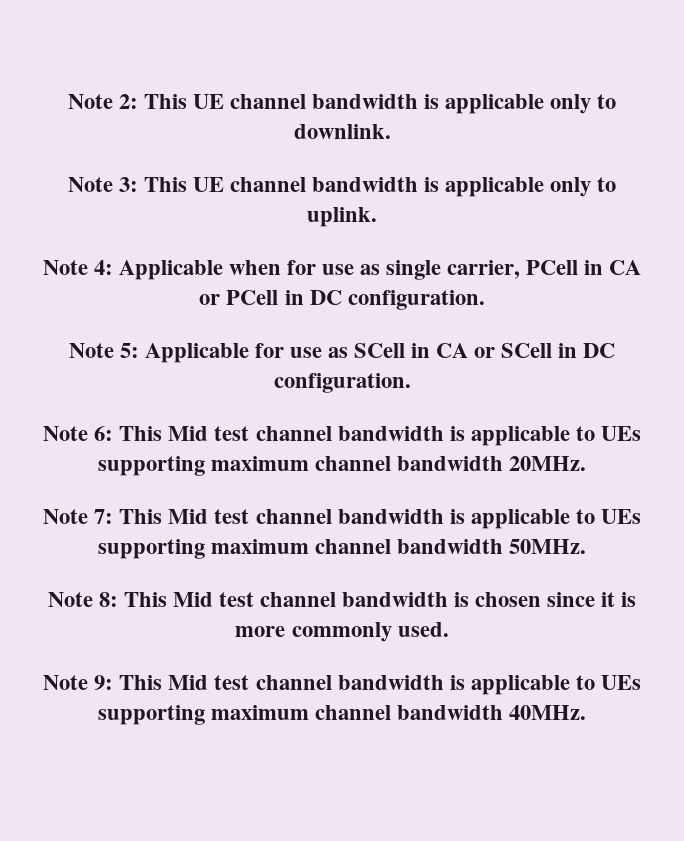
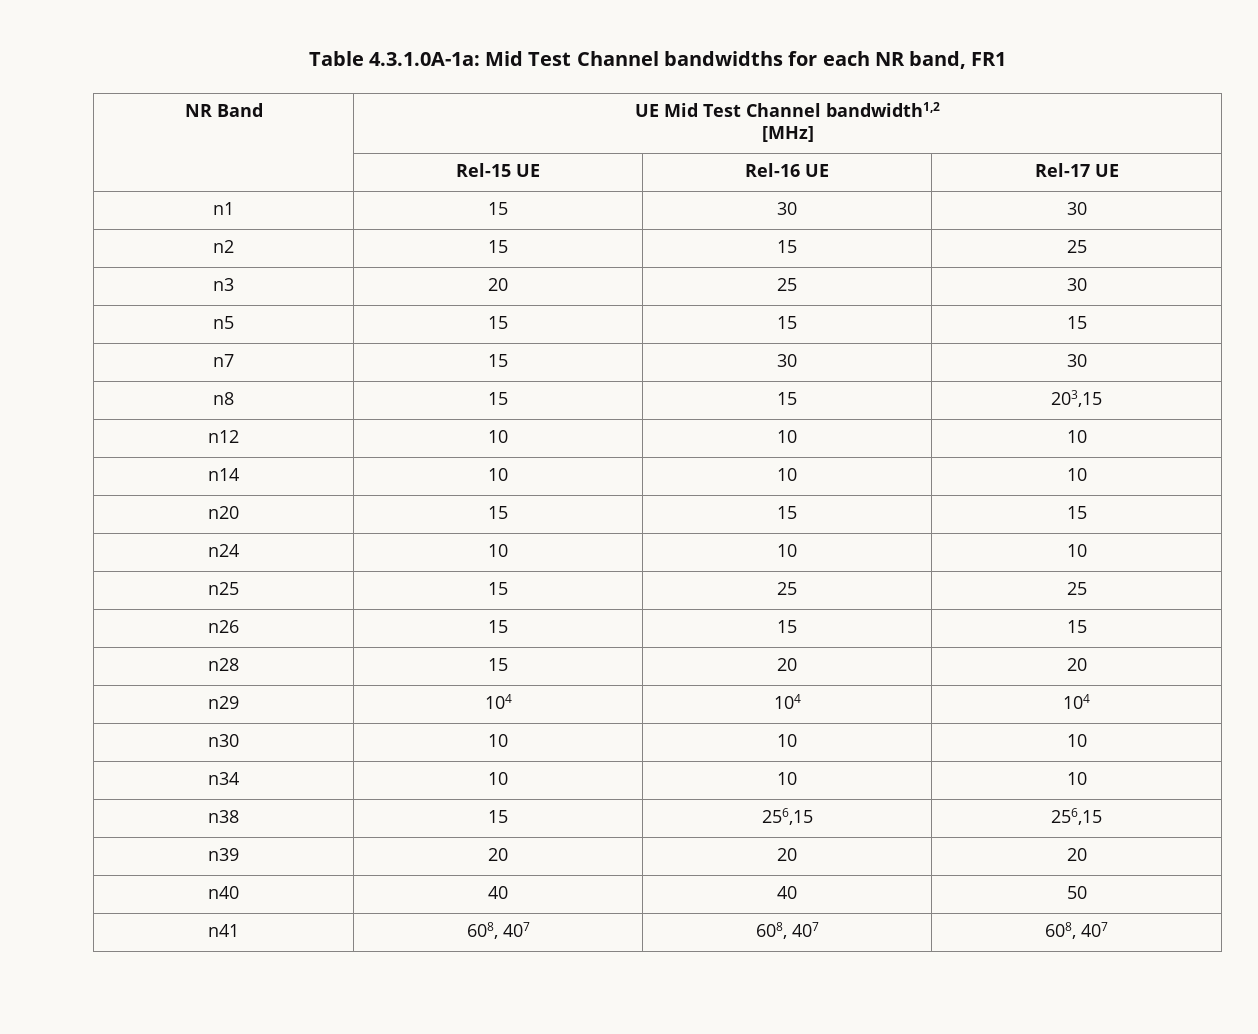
[67,94,617,114] [293,124,391,139] [67,177,617,197] [307,207,377,227] [42,260,642,280] [199,290,485,310] [68,343,616,363] [273,373,411,393] [43,426,641,446] [97,456,587,476] [43,509,641,529] [97,539,587,559] [47,592,637,607] [235,622,449,642] [43,675,641,695] [97,705,587,725] Note 2: This UE channel bandwidth is applicable only to downlink. // Note 3: This UE channel bandwidth is applicable only to uplink. // Note 4: Applicable when for use as single carrier, PCell in CA or PCell in DC configuration. // Note 5: Applicable for use as SCell in CA or SCell in DC configuration. // Note 6: This Mid test channel bandwidth is applicable to UEs supporting maximum channel bandwidth 20MHz. // Note 7: This Mid test channel bandwidth is applicable to UEs supporting maximum channel bandwidth 50MHz. // Note 8: This Mid test channel bandwidth is chosen since it is more commonly used. // Note 9: This Mid test channel bandwidth is applicable to UEs supporting maximum channel bandwidth 40MHz. -> [308,51,1007,69] [184,103,263,117] [635,102,940,117] [761,126,814,142] [456,163,540,177] [745,163,829,177] [1034,163,1119,177] [213,202,234,215] [488,202,508,215] [777,202,797,215] [1066,202,1087,215] [213,240,234,253] [488,240,508,253] [777,240,797,253] [1066,240,1087,253] [213,278,234,291] [488,278,508,291] [777,278,797,291] [1066,278,1087,291] [213,316,234,329] [488,316,508,329] [777,316,797,329] [1066,316,1087,329] [213,354,234,367] [488,354,508,367] [777,354,797,367] [1066,354,1087,367] [213,392,234,405] [488,392,508,405] [777,392,797,405] [1051,390,1102,407] [208,430,239,443] [488,430,508,443] [777,430,797,443] [1066,430,1087,443] [208,468,239,481] [488,468,508,481] [777,468,797,481] [1066,468,1087,481] [208,506,239,519] [488,506,508,519] [777,506,797,519] [1066,506,1087,519] [208,544,239,557] [488,544,508,557] [777,544,797,557] [1066,544,1087,557] [208,582,239,595] [488,582,508,595] [777,582,797,595] [1066,582,1087,595] [208,620,239,633] [488,620,508,633] [777,620,797,633] [1066,620,1087,633] [208,658,239,671] [488,658,508,671] [777,658,797,671] [1066,658,1087,671] [208,696,239,709] [484,694,512,709] [773,694,801,709] [1063,694,1090,709] [208,734,239,747] [488,734,508,747] [777,734,797,747] [1066,734,1087,747] [208,772,239,785] [488,772,508,785] [777,772,797,785] [1066,772,1087,785] [208,810,239,823] [488,810,508,823] [761,808,813,825] [1051,808,1102,825] [208,848,239,861] [488,848,508,861] [777,848,797,861] [1066,848,1087,861] [208,886,239,899] [488,886,508,899] [777,886,797,899] [1066,886,1087,899] [208,924,239,937] [466,922,530,939] [755,922,819,939] [1045,922,1108,939] Table 4.3.1.0A-1a: Mid Test Channel bandwidths for each NR band, FR1 // NR Band | UE Mid Test Channel bandwidth1,2 // [MHz] // | Rel-15 UE | Rel-16 UE | Rel-17 UE // n1 | 15 | 30 | 30 // n2 | 15 | 15 | 25 // n3 | 20 | 25 | 30 // n5 | 15 | 15 | 15 // n7 | 15 | 30 | 30 // n8 | 15 | 15 | 203,15 // n12 | 10 | 10 | 10 // n14 | 10 | 10 | 10 // n20 | 15 | 15 | 15 // n24 | 10 | 10 | 10 // n25 | 15 | 25 | 25 // n26 | 15 | 15 | 15 // n28 | 15 | 20 | 20 // n29 | 104 | 104 | 104 // n30 | 10 | 10 | 10 // n34 | 10 | 10 | 10 // n38 | 15 | 256,15 | 256,15 // n39 | 20 | 20 | 20 // n40 | 40 | 40 | 50 // n41 | 608, 407 | 608, 407 | 608, 407

